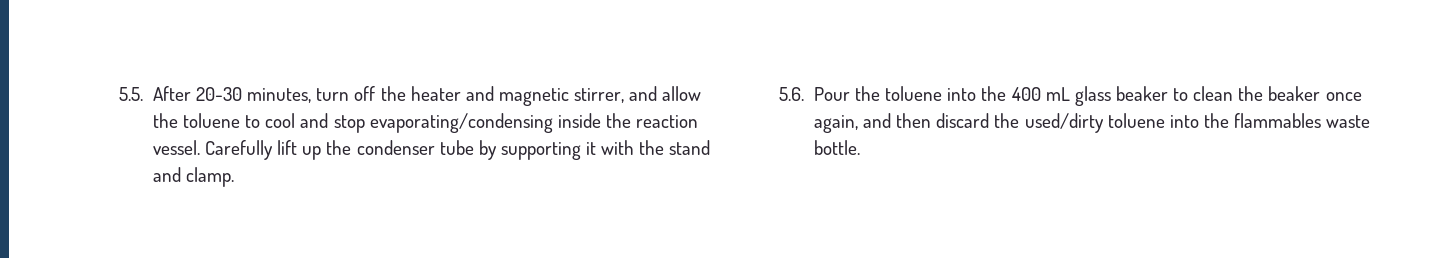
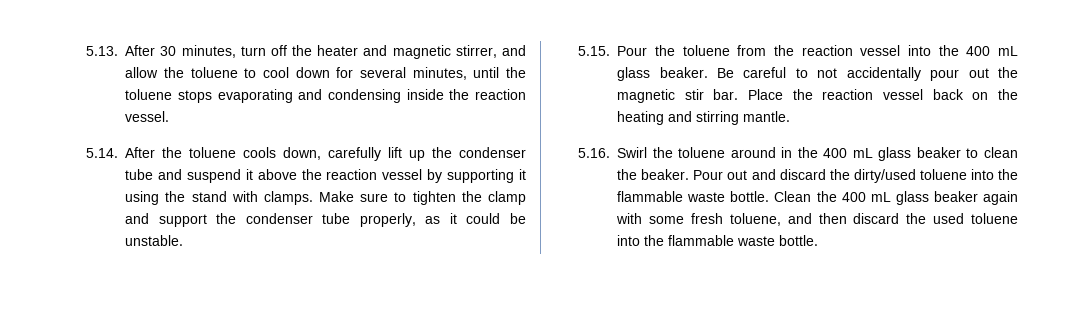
[119,86,242,101] 5.5. After 20-30 -> [86,45,177,56] 5.13. After 30
[300,113,699,133] [152,140,273,160] and stop evaporating/condensing inside the reaction vessel. Carefully -> [295,67,526,80] [125,89,526,103] [125,111,170,122] [86,147,382,161] down for several minutes, until the toluene stops evaporating and condensing inside the reaction vessel. // 5.14. After the toluene cools down, carefully
(474, 147) none -> [158,169,423,183] and suspend it above the reaction vessel
[601,140,635,155] with -> [125,191,160,205] using
[152,167,234,187] [779,86,943,101] and clamp. // 5.6. Pour the toluene -> [231,191,526,205] [125,213,526,227] [125,235,184,246] [578,45,901,56] with clamps. Make sure to tighten the clamp and support the condenser tube properly, as it could be unstable. // 5.15. Pour the toluene from the reaction vessel
[1115,86,1362,101] [813,115,858,133] beaker to clean the beaker once again, -> [659,67,1018,81] [617,89,1019,103] [617,111,791,125] [578,147,1018,161] [617,169,1018,183] [617,191,1018,205] [616,213,781,226] beaker. Be careful to not accidentally pour out the magnetic stir bar. Place the reaction vessel back on the heating and stirring mantle. // 5.16. Swirl the toluene around in the 400 mL glass beaker to clean the beaker. Pour out and discard the dirty/used toluene into the flammable waste bottle. Clean the 400 mL glass beaker again with some fresh toluene,
[1024,113,1322,133] used/dirty toluene into the flammables -> [933,213,1018,224] [617,235,735,246] used toluene into the flammable

